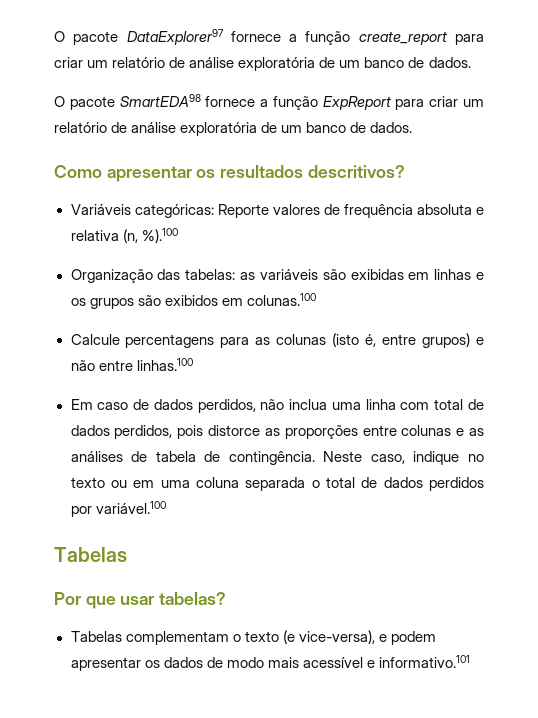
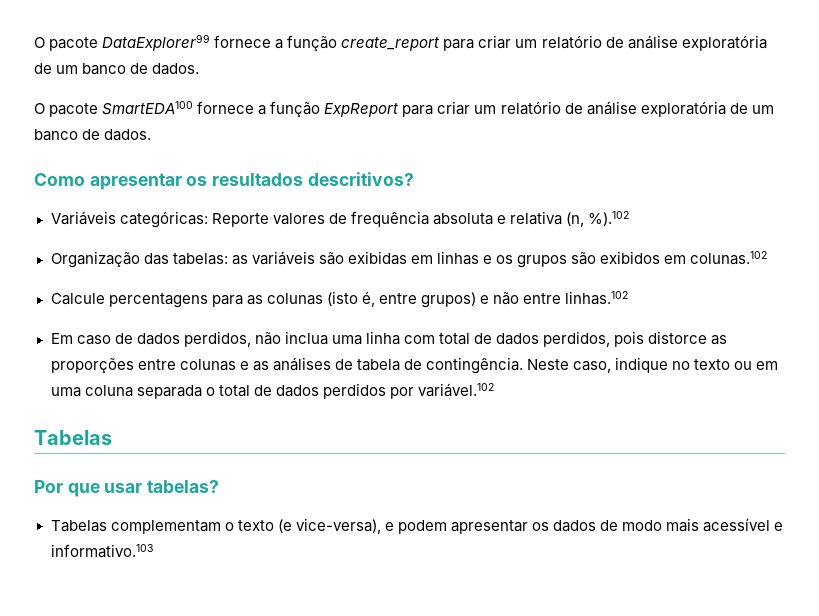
[54,29,224,45] O pacote DataExplorer97 -> [34,34,211,51] O pacote DataExplorer99
[119,94,201,107] SmartEDA98 -> [102,101,194,115] SmartEDA100
[141,228,178,243] %).100 -> [588,211,629,226] %).102
[246,293,316,306] colunas.100 -> [690,251,768,265] colunas.102
[136,358,193,371] linhas.100 -> [565,291,629,305] linhas.102
[95,501,166,514] variável.100 -> [417,383,494,397] variável.102
[378,655,470,668] informativo.101 -> [50,544,153,558] informativo.103

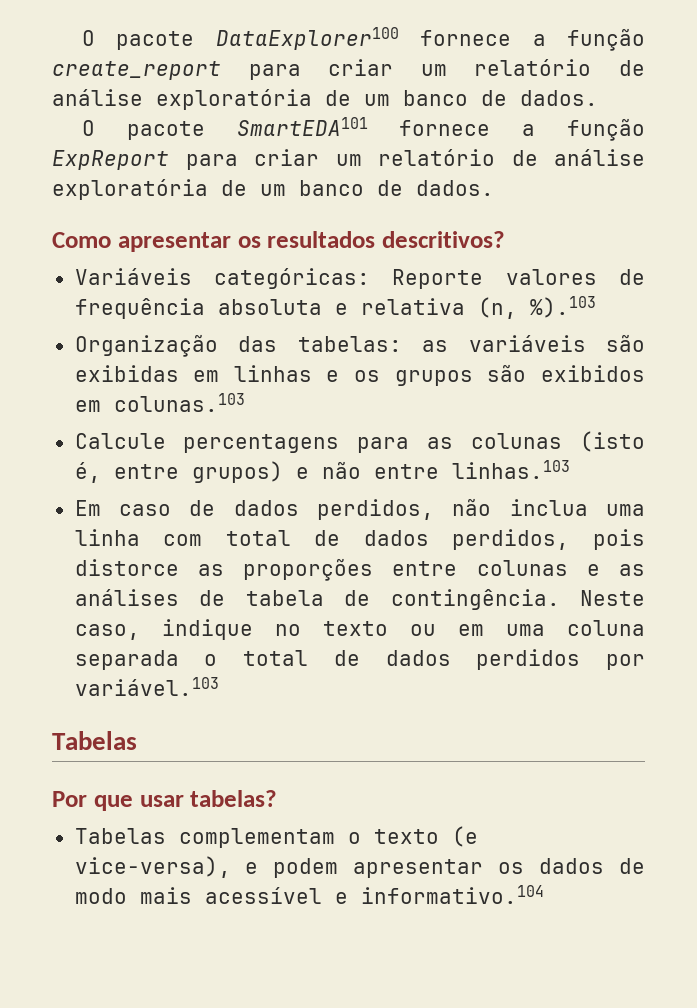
[34,34,211,51] O pacote DataExplorer99 -> [81,27,399,50] O pacote DataExplorer100
[102,101,194,115] SmartEDA100 -> [236,117,368,136] SmartEDA101
[588,211,629,226] %).102 -> [529,296,596,318] %).103
[690,251,768,265] colunas.102 -> [113,393,245,412] colunas.103
[565,291,629,305] linhas.102 -> [451,460,570,479] linhas.103
[417,383,494,397] variável.102 -> [74,677,219,696] variável.103
[50,544,153,558] informativo.103 -> [360,885,544,904] informativo.104

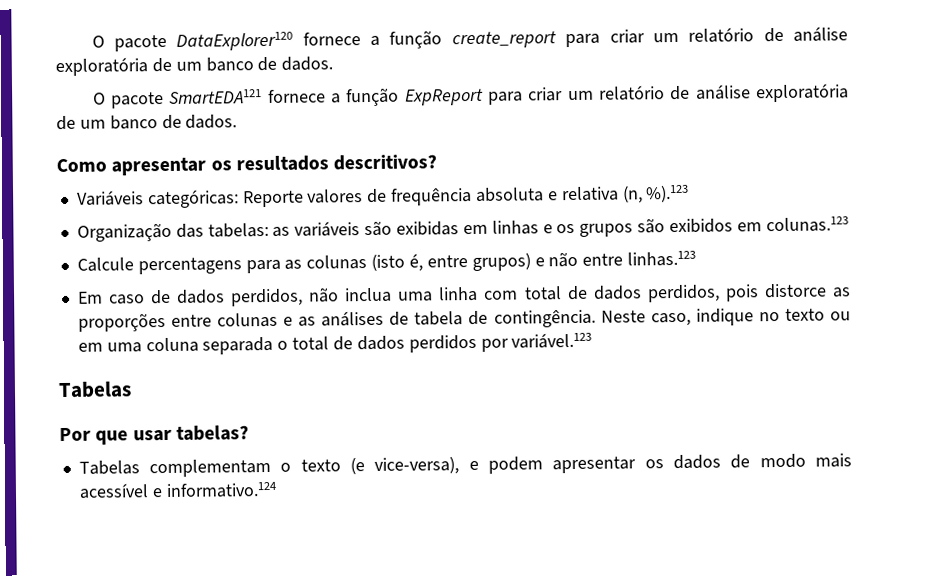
[81,27,399,50] O pacote DataExplorer100 -> [91,31,294,52] O pacote DataExplorer120
[236,117,368,136] SmartEDA101 -> [169,89,263,104] SmartEDA121
[529,296,596,318] %).103 -> [646,184,690,203] %).123
[113,393,245,412] colunas.103 -> [765,216,849,233] colunas.123
[451,460,570,479] linhas.103 -> [627,250,697,267] linhas.123
[74,677,219,696] variável.103 -> [511,332,593,349] variável.123
[360,885,544,904] informativo.104 -> [165,481,277,498] informativo.124

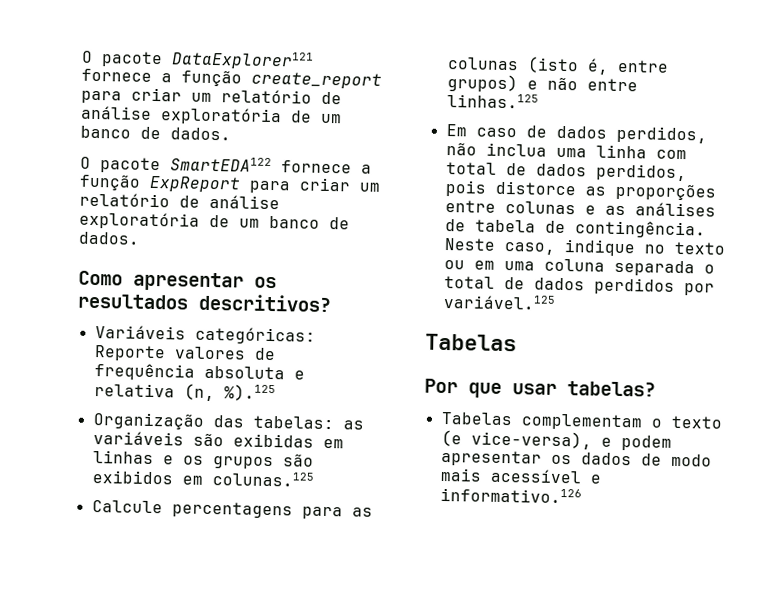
[91,31,294,52] O pacote DataExplorer120 -> [81,50,314,70] O pacote DataExplorer121
[169,89,263,104] SmartEDA121 -> [170,156,272,173] SmartEDA122
[646,184,690,203] %).123 -> [223,384,276,402] %).125
[765,216,849,233] colunas.123 -> [211,471,315,487] colunas.125
[627,250,697,267] linhas.123 -> [446,92,539,109] linhas.125
[511,332,593,349] variável.123 -> [442,293,556,310] variável.125
[165,481,277,498] informativo.124 -> [439,486,582,504] informativo.126

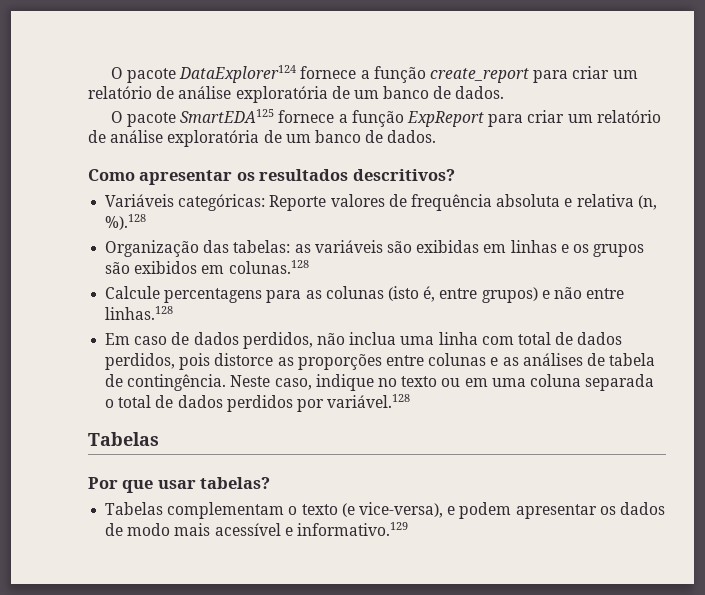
[81,50,314,70] O pacote DataExplorer121 -> [110,65,297,83] O pacote DataExplorer124
[170,156,272,173] SmartEDA122 -> [180,109,275,123] SmartEDA125
[223,384,276,402] %).125 -> [105,214,147,230] %).128
[211,471,315,487] colunas.125 -> [228,260,309,274] colunas.128
[446,92,539,109] linhas.125 -> [105,306,174,320] linhas.128
[442,293,556,310] variável.125 -> [327,394,411,408] variável.128
[439,486,582,504] informativo.126 -> [296,522,408,536] informativo.129

